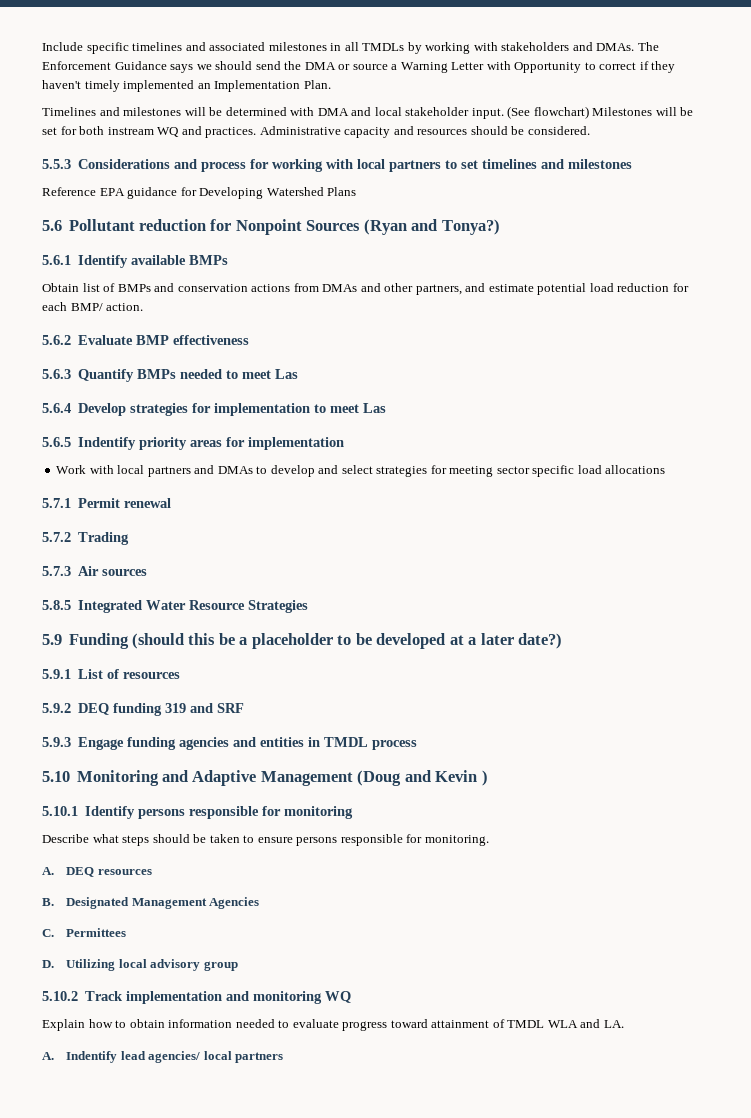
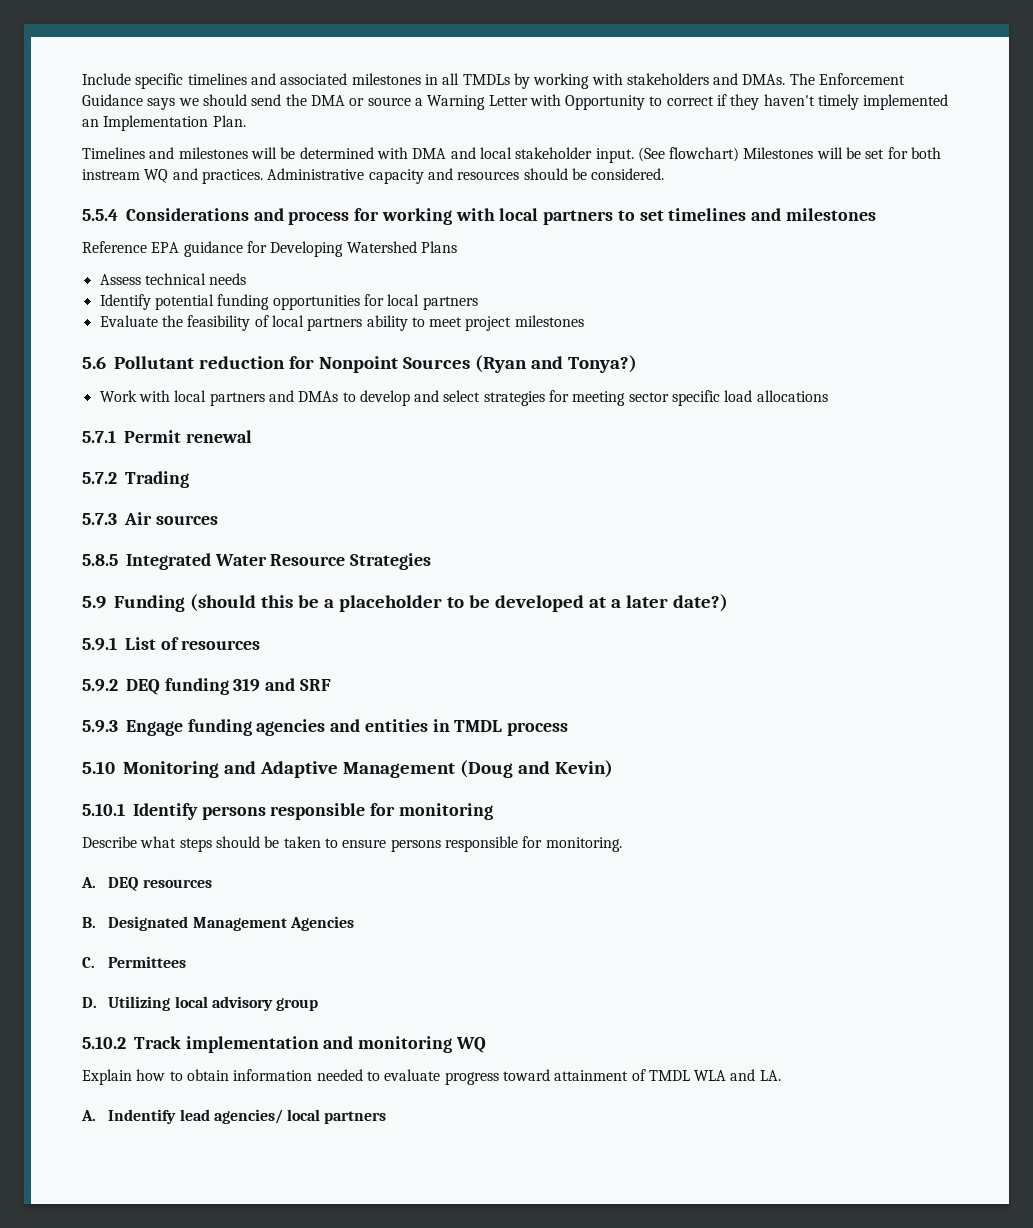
[42,159,71,169] 5.5.3 -> [82,209,118,221] 5.5.4
(357, 191) none -> [99,273,247,285] [99,294,478,310] [99,315,584,331] // Assess technical needs // Identify potential funding opportunities for local partners // Evaluate the feasibility of local partners ability to meet project milestones
[42,255,228,268] [42,283,689,295] [42,302,144,311] [42,335,249,345] [42,369,298,382] [42,403,386,416] [42,437,344,450] // 5.6.1 Identify available BMPs // Obtain list of BMPs and conservation actions from DMAs and other partners, and estimate potential load reduction for each BMP/ action. // 5.6.2 Evaluate BMP effectiveness // 5.6.3 Quantify BMPs needed to meet Las // 5.6.4 Develop strategies for implementation to meet Las // 5.6.5 Indentify priority areas for implementation -> (637, 364) none
[435,770,488,786] Kevin ) -> [554,760,613,778] Kevin)

